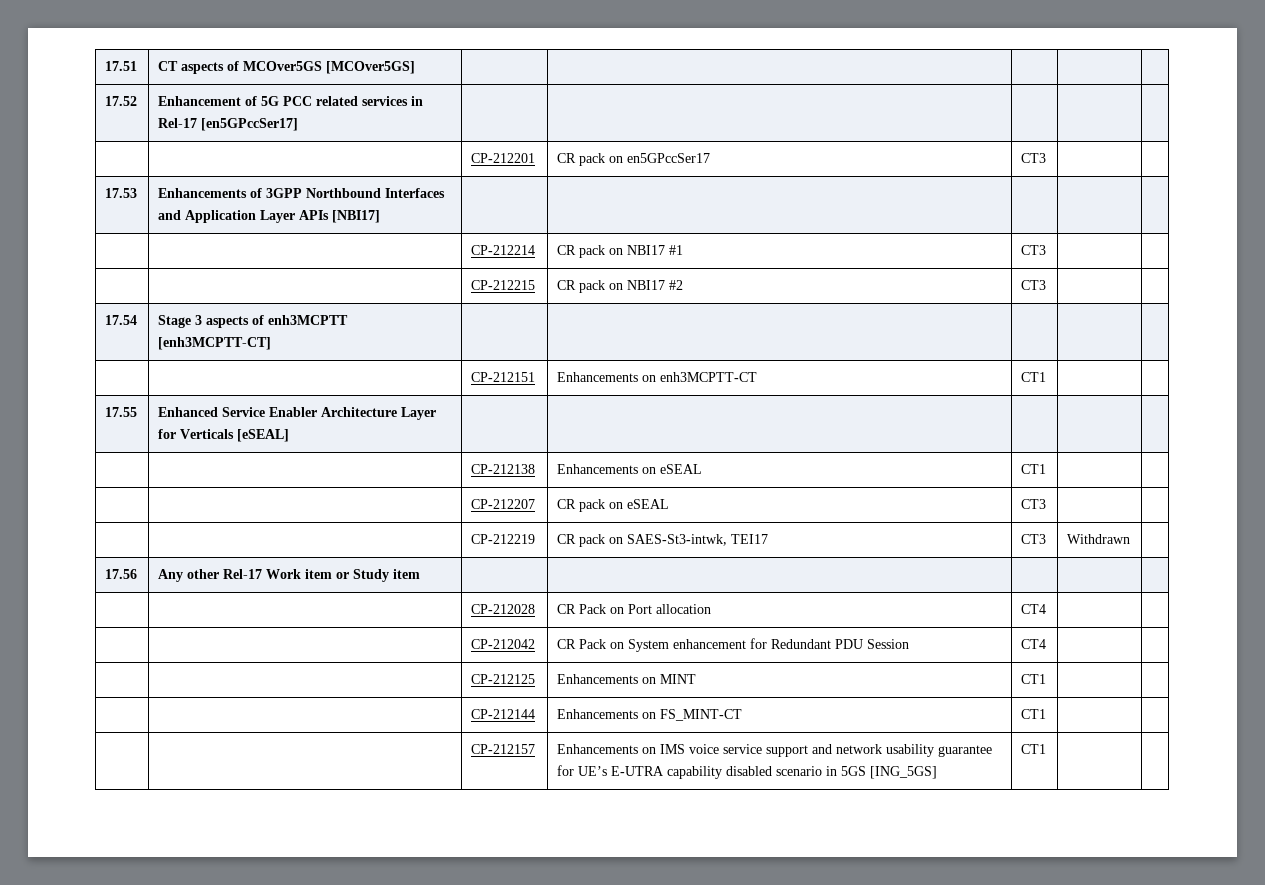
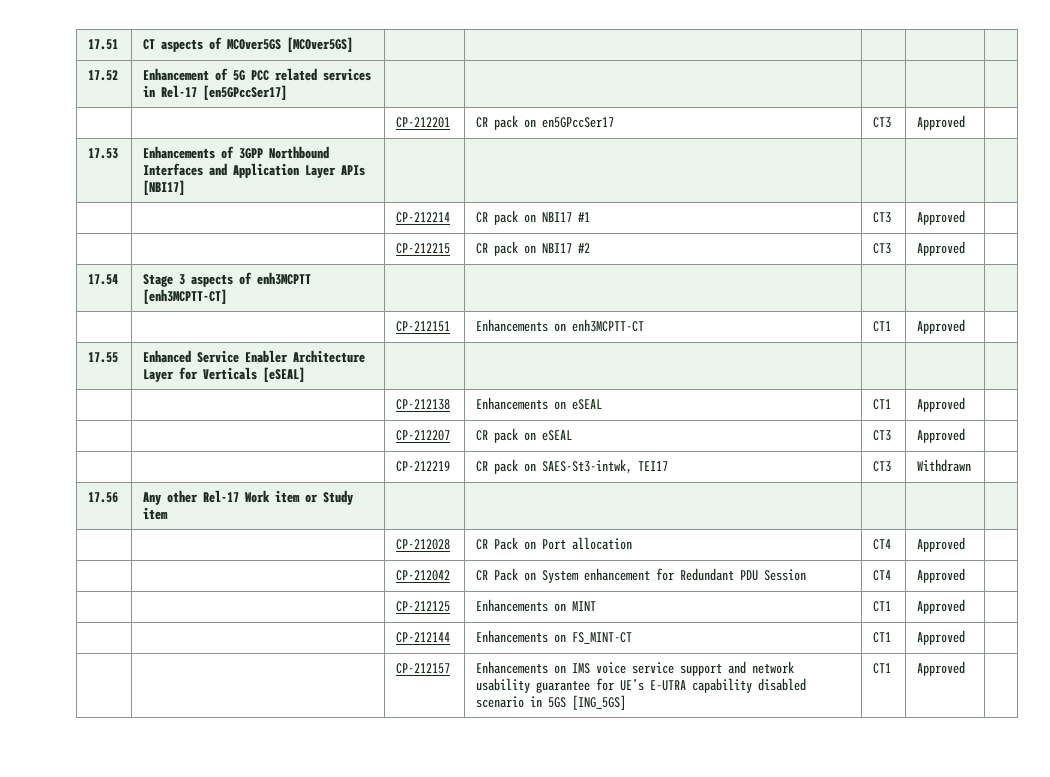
(1047, 158) none -> [917,115,966,130] Approved
(1047, 250) none -> [917,210,966,225] Approved
(1047, 285) none -> [917,241,966,256] Approved
(1047, 377) none -> [917,319,966,334] Approved
(1047, 469) none -> [917,397,966,412] Approved
(1047, 504) none -> [917,428,966,443] Approved
(1047, 609) none -> [917,537,966,552] Approved
(1047, 644) none -> [917,568,966,583] Approved
(1047, 679) none -> [917,599,966,614] Approved
(1047, 714) none -> [917,630,966,645] Approved
(1047, 749) none -> [917,661,966,676] Approved

